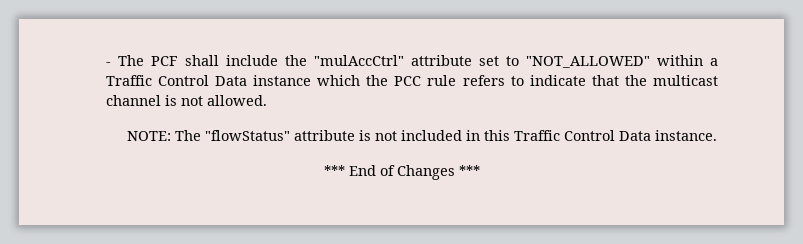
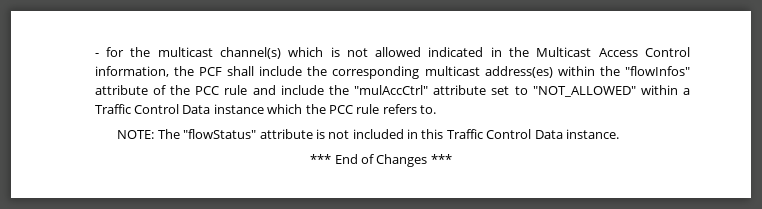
[117,55,219,66] The PCF shall -> [106,47,690,59] [94,66,690,79] [94,85,276,95] for the multicast channel(s) which is not allowed indicated in the Multicast Access Control information, the PCF shall include the corresponding multicast address(es) within the "flowInfos" attribute of the PCC rule and
[510,75,719,86] [105,95,267,106] to indicate that the multicast channel is not allowed. -> [420,105,437,114] to.

